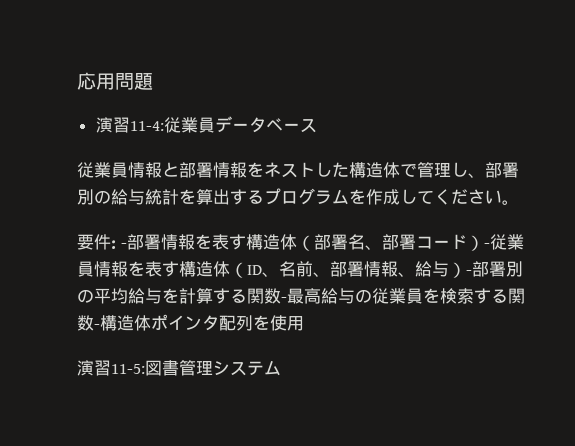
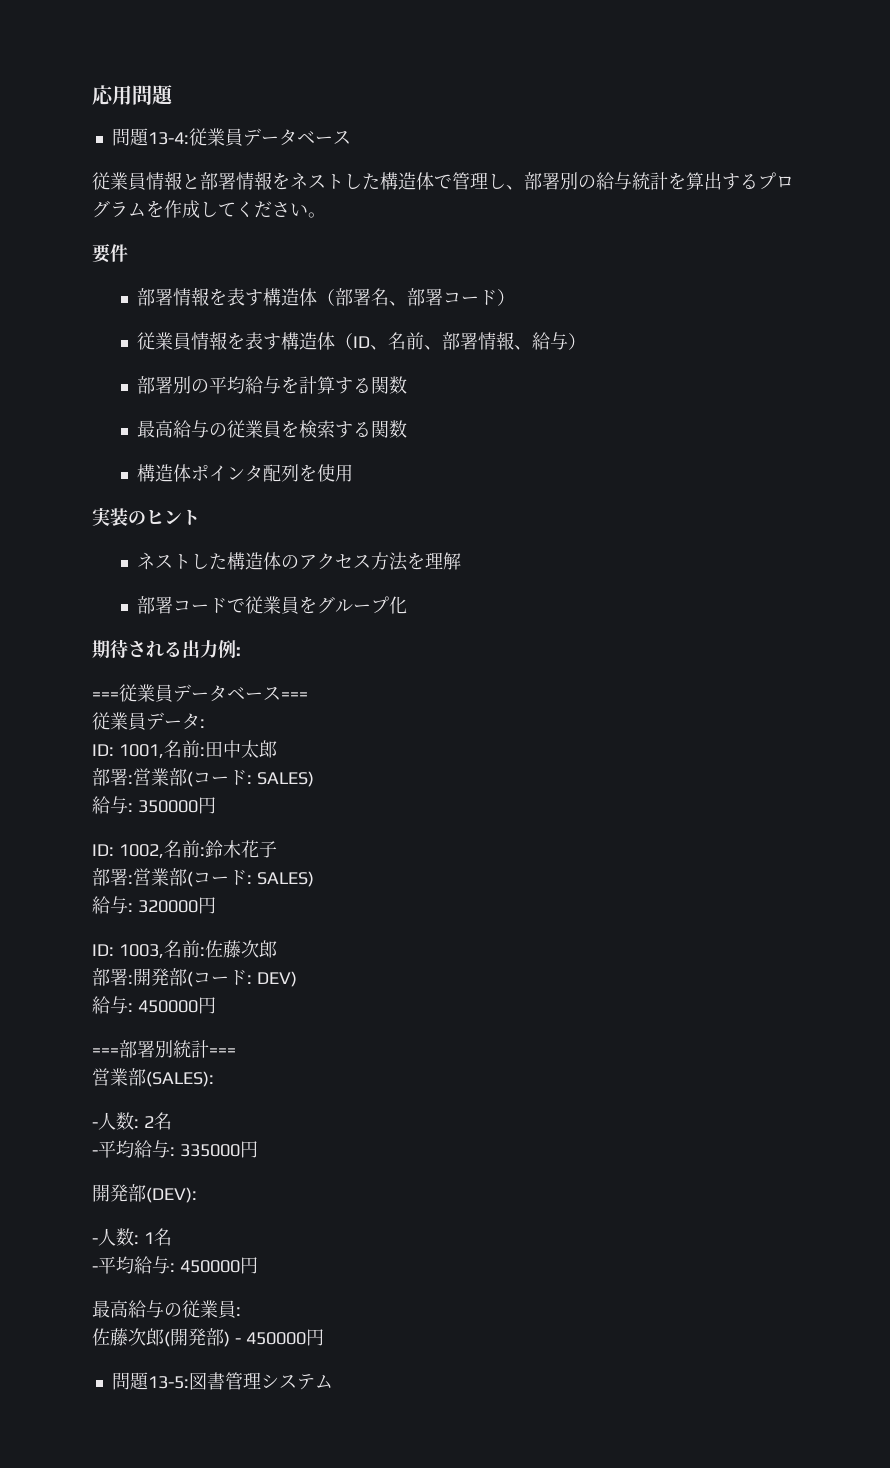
[95,117,164,133] 演習11-4: -> [111,128,189,146] 問題13-4:
[111,240,127,249] : - -> (128, 253) //
[483,243,490,248] - -> (516, 297) //
[466,270,472,275] - -> (587, 341) //
[281,297,287,302] - -> (408, 385) //
[94,324,100,329] - -> (408, 429) //
[77,360,145,376] 演習11-5: -> [92,508,200,526] [137,552,462,571] [137,596,408,614] [92,639,241,658] [92,684,308,702] [92,712,205,730] [92,740,277,759] [92,768,314,787] [92,796,216,814] [92,840,277,859] [92,868,314,887] [92,896,216,914] [92,940,277,959] [92,968,297,987] [92,996,216,1014] [92,1040,236,1058] [92,1068,214,1087] [92,1112,172,1130] [92,1140,258,1158] [92,1184,197,1203] [92,1228,172,1246] [92,1256,258,1274] [92,1300,241,1318] [92,1328,324,1347] [111,1372,189,1390] 実装のヒント // ネストした構造体のアクセス方法を理解 // 部署コードで従業員をグループ化 // 期待される出力例: // ===従業員データベース=== // 従業員データ: // ID: 1001,名前:田中太郎 // 部署:営業部(コード: SALES) // 給与: 350000円 // ID: 1002,名前:鈴木花子 // 部署:営業部(コード: SALES) // 給与: 320000円 // ID: 1003,名前:佐藤次郎 // 部署:開発部(コード: DEV) // 給与: 450000円 // ===部署別統計=== // 営業部(SALES): // -人数: 2名 // -平均給与: 335000円 // 開発部(DEV): // -人数: 1名 // -平均給与: 450000円 // 最高給与の従業員: // 佐藤次郎(開発部) - 450000円 // 問題13-5:

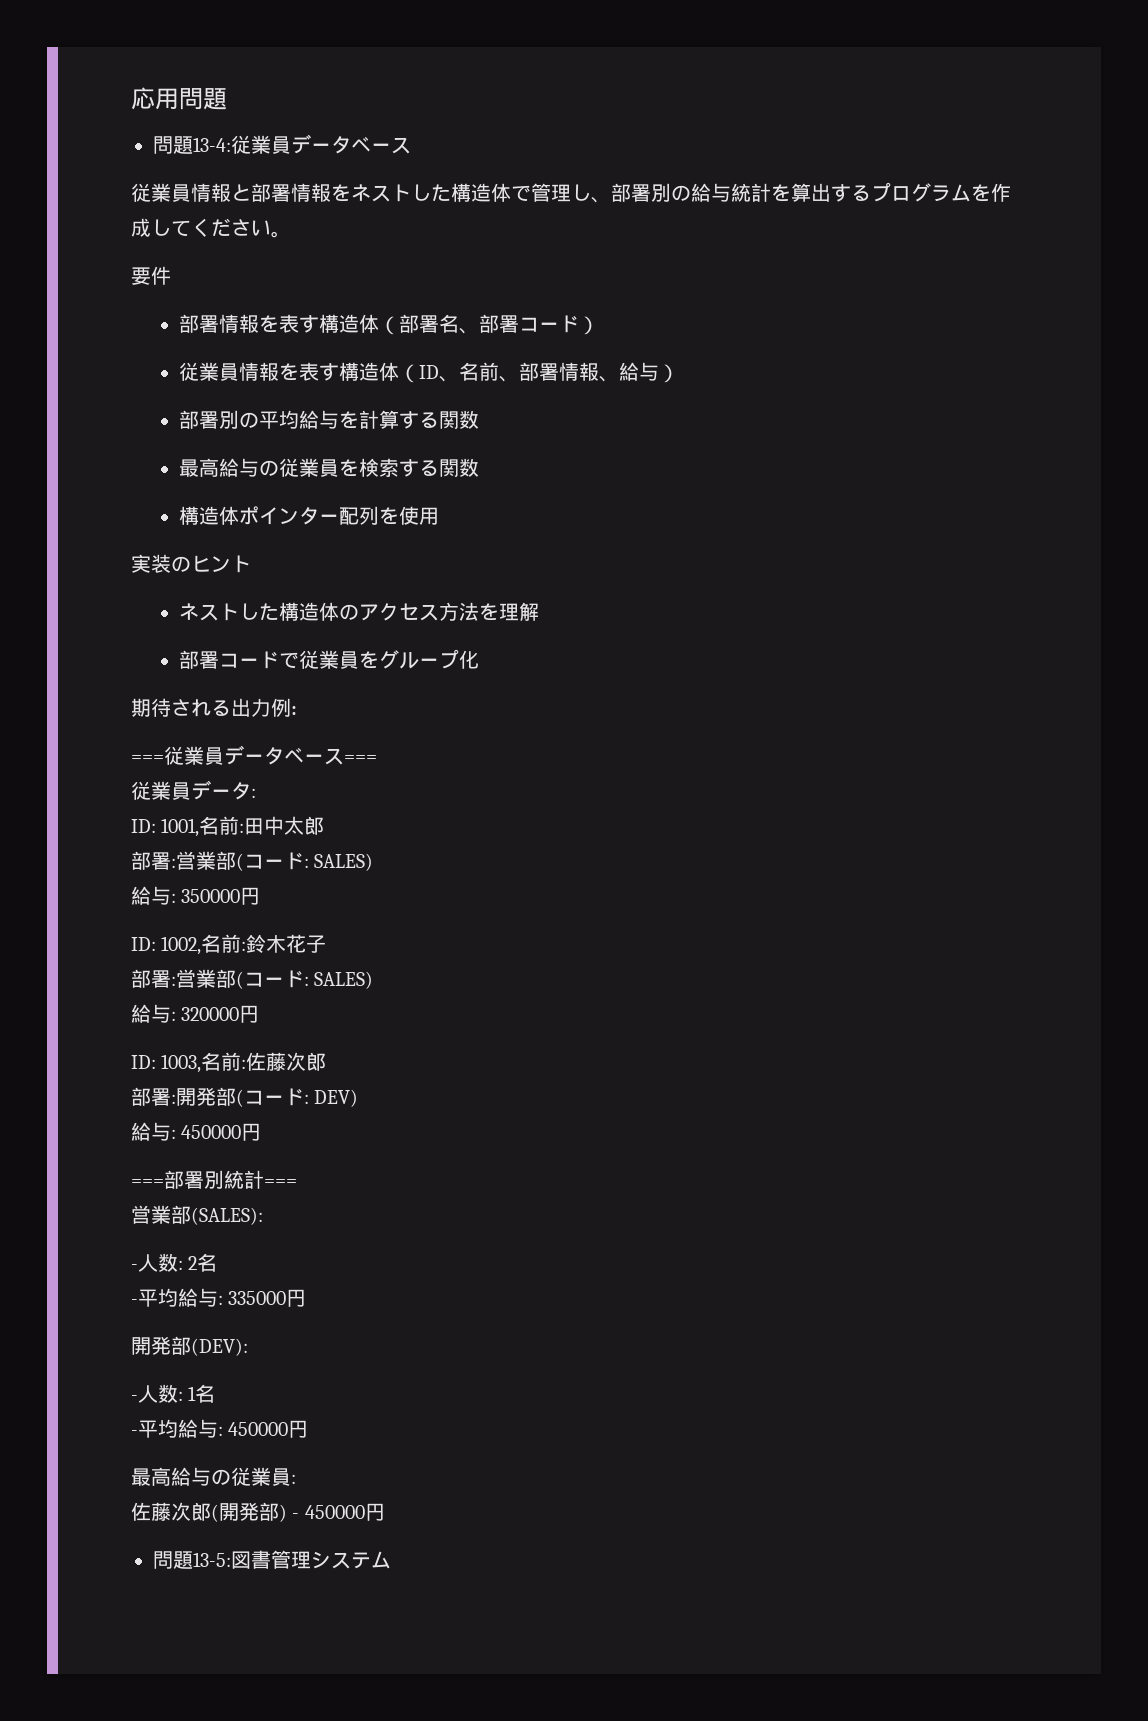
(264, 473) none -> [319,514,340,523] ー

